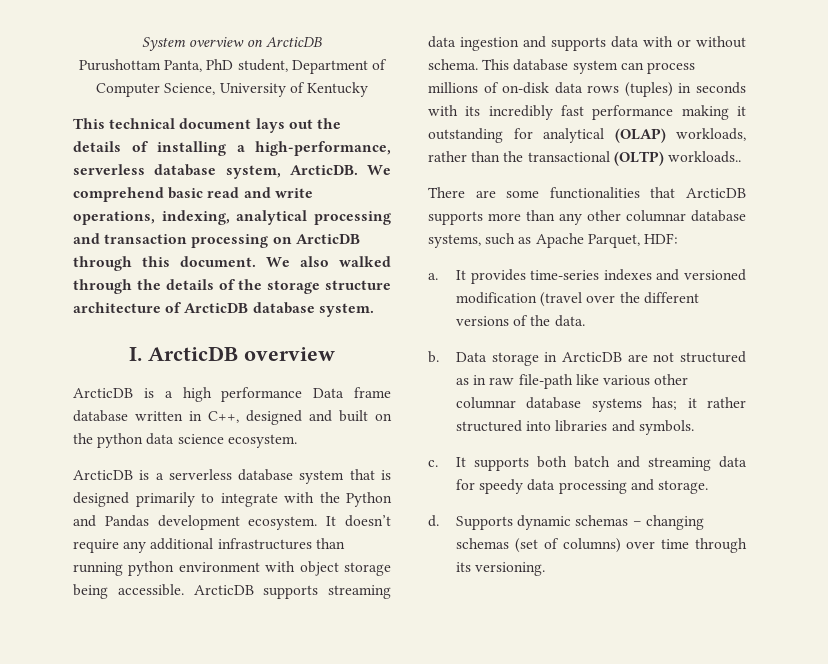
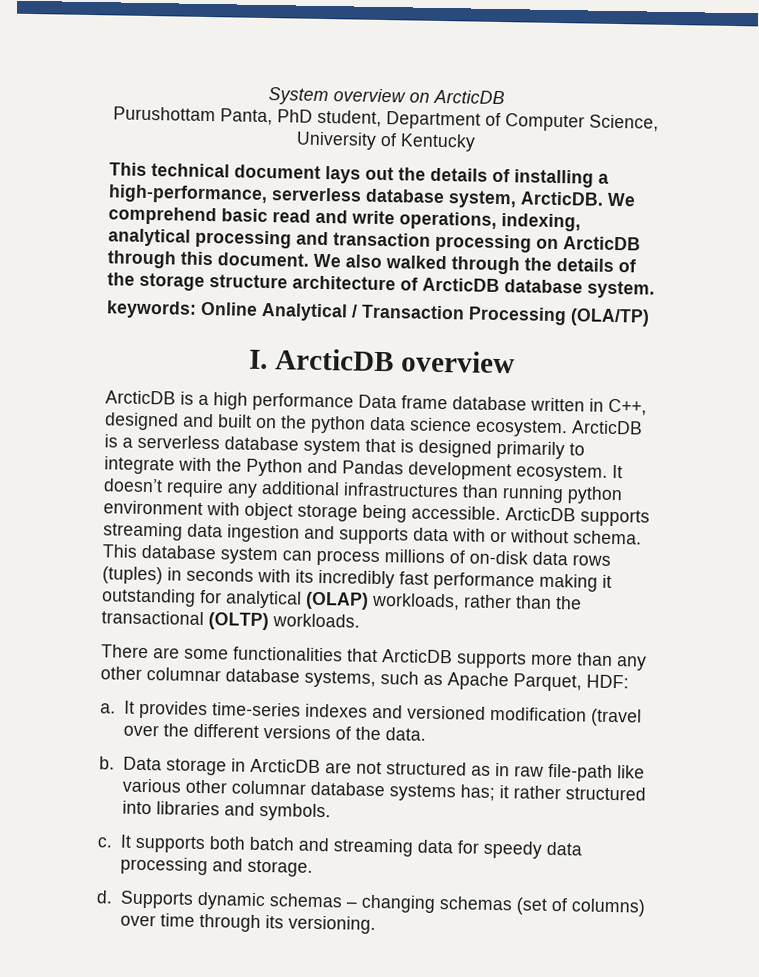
(374, 310) none -> [106,300,650,327] // keywords: Online Analytical / Transaction Processing (OLA/TP)
(297, 441) // -> (568, 428) none
[667,151,741,163] workloads.. -> [272,613,360,628] workloads.

